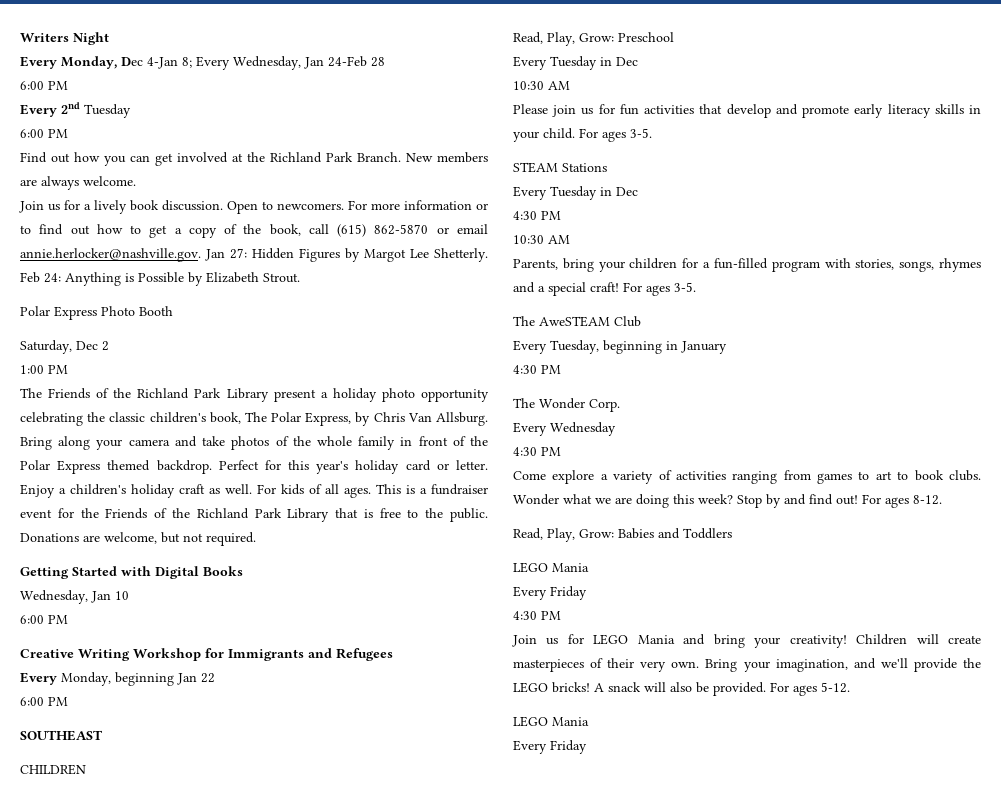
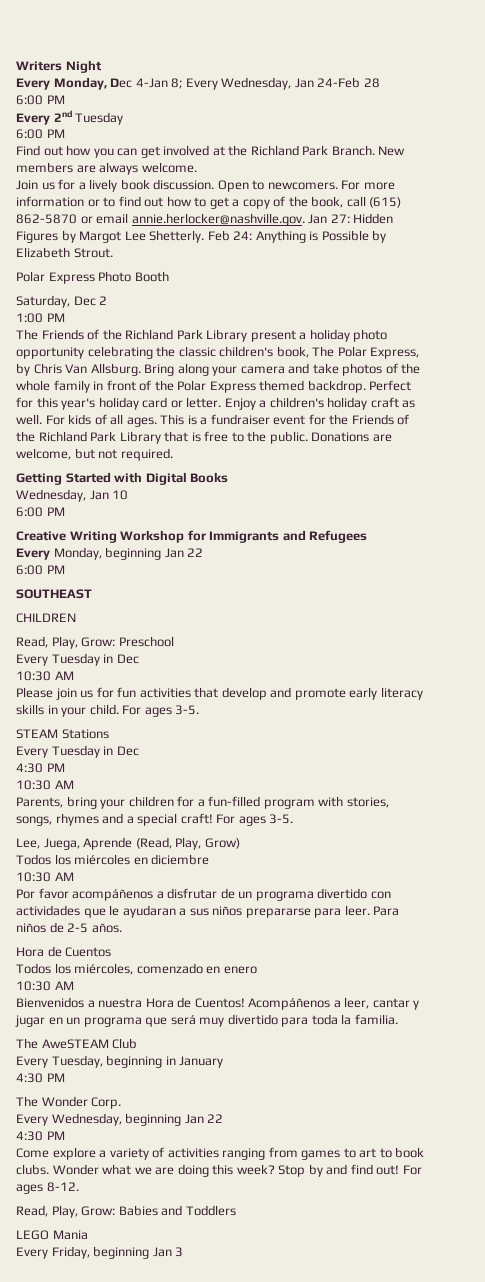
(696, 287) none -> [16,837,240,850] [16,854,210,865] [16,872,74,882] [16,888,391,901] [16,905,400,918] [16,922,122,933] [16,946,112,957] [16,963,257,975] [16,981,74,991] [16,997,420,1010] [15,1014,398,1027] // Lee, Juega, Aprende (Read, Play, Grow) // Todos los miércoles en diciembre // 10:30 AM // Por favor acompáñenos a disfrutar de un programa divertido con actividades que le ayudaran a sus niños prepararse para leer. Para niños de 2-5 años. // Hora de Cuentos // Todos los miércoles, comenzado en enero // 10:30 AM // Bienvenidos a nuestra Hora de Cuentos! Acompáñenos a leer, cantar y jugar en un programa que será muy divertido para toda la familia.
[550,422,616,436] Wednesday -> [51,1113,224,1126] Wednesday, beginning Jan 22
[550,586,587,600] [513,611,561,620] [512,634,981,648] [513,658,981,672] [513,682,850,696] [513,716,589,727] [513,740,587,754] Friday // 4:30 PM // Join us for LEGO Mania and bring your creativity! Children will create masterpieces of their very own. Bring your imagination, and we'll provide the LEGO bricks! A snack will also be provided. For ages 5-12. // LEGO Mania // Every Friday -> [51,1246,184,1259] Friday, beginning Jan 3

